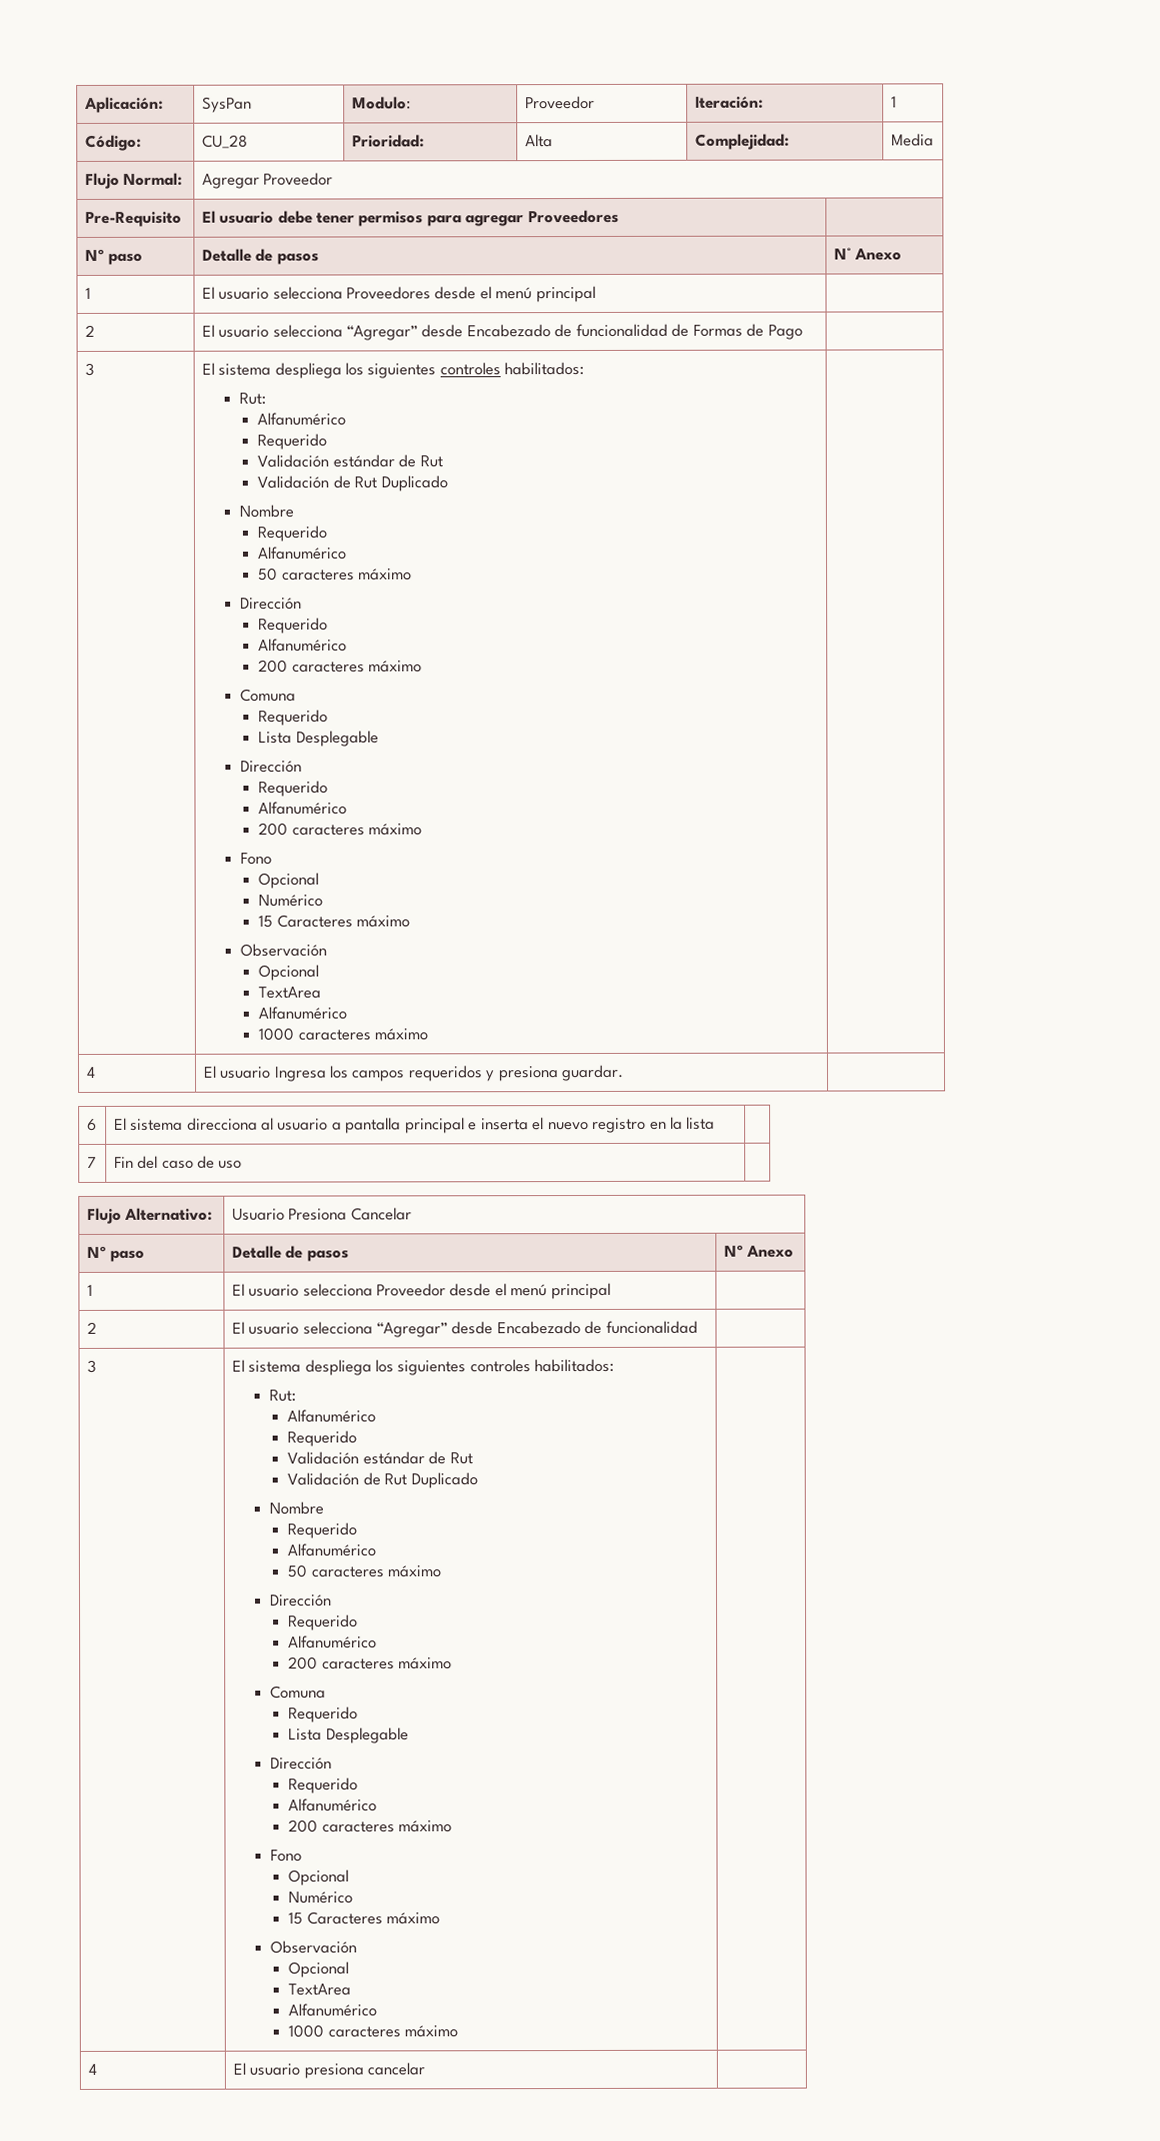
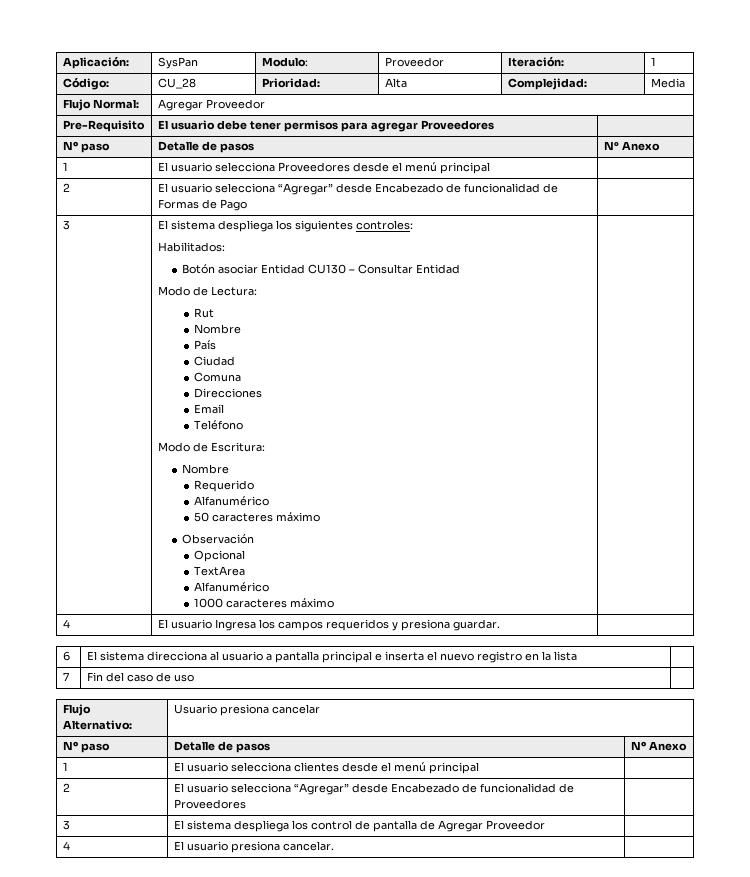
[439,361,585,376] [238,392,266,405] [257,412,347,426] [257,433,328,450] [257,454,443,468] [257,475,448,492] [238,504,294,518] [257,525,328,542] [257,546,348,560] [258,567,413,581] [239,597,302,610] [258,617,329,634] [258,638,348,652] [258,659,423,673] [239,688,296,702] [258,709,329,726] [258,730,379,747] [239,760,302,773] [258,780,329,797] [258,801,348,815] [258,822,423,836] [239,852,272,865] [258,872,320,889] [258,894,324,907] [258,914,411,928] controles habilitados: // Rut: // Alfanumérico // Requerido // Validación estándar de Rut // Validación de Rut Duplicado // Nombre // Requerido // Alfanumérico // 50 caracteres máximo // Dirección // Requerido // Alfanumérico // 200 caracteres máximo // Comuna // Requerido // Lista Desplegable // Dirección // Requerido // Alfanumérico // 200 caracteres máximo // Fono // Opcional // Numérico // 15 Caracteres máximo -> [355,220,413,230] [157,242,225,252] [182,264,461,274] [157,286,257,296] [194,308,215,318] [194,324,242,334] [194,340,217,350] [194,356,236,366] [194,372,242,382] [194,388,263,398] [194,404,225,414] [194,420,244,430] [157,442,265,452] [182,464,230,474] [194,480,255,492] [194,496,270,506] [194,512,321,522] controles: // Habilitados: // Botón asociar Entidad CU130 – Consultar Entidad // Modo de Lectura: // Rut // Nombre // País // Ciudad // Comuna // Direcciones // Email // Teléfono // Modo de Escritura: // Nombre // Requerido // Alfanumérico // 50 caracteres máximo
[288,1207,412,1221] Presiona Cancelar -> [219,704,320,716] presiona cancelar
[376,1283,447,1297] Proveedor -> [293,762,339,772] clientes
[86,1359,97,1373] [231,1358,615,1376] [268,1389,296,1402] [287,1409,377,1423] [287,1430,358,1447] [287,1451,473,1465] [287,1472,478,1489] [268,1501,324,1515] [287,1522,358,1539] [287,1543,377,1557] [287,1564,442,1578] [269,1594,332,1607] [288,1614,359,1631] [288,1635,378,1649] [288,1656,453,1670] [269,1685,326,1699] [288,1706,359,1723] [288,1727,409,1744] [269,1757,332,1770] [288,1777,359,1794] [288,1798,378,1812] [288,1819,453,1833] [269,1849,302,1862] [288,1869,350,1886] [288,1891,354,1904] [288,1911,441,1925] [269,1940,357,1954] [288,1961,350,1978] [288,1983,352,1996] [288,2003,378,2017] [288,2024,459,2038] | // 3 | El sistema despliega los siguientes controles habilitados: // Rut: // Alfanumérico // Requerido // Validación estándar de Rut // Validación de Rut Duplicado // Nombre // Requerido // Alfanumérico // 50 caracteres máximo // Dirección // Requerido // Alfanumérico // 200 caracteres máximo // Comuna // Requerido // Lista Desplegable // Dirección // Requerido // Alfanumérico // 200 caracteres máximo // Fono // Opcional // Numérico // 15 Caracteres máximo // Observación // Opcional // TextArea // Alfanumérico // 1000 caracteres máximo -> [558,783,574,793] [173,799,246,809] [62,820,70,830] [173,820,545,832] de Proveedores | // 3 | El sistema despliega los control de pantalla de Agregar Proveedor
[367,2062,426,2076] cancelar -> [282,841,334,851] cancelar.

